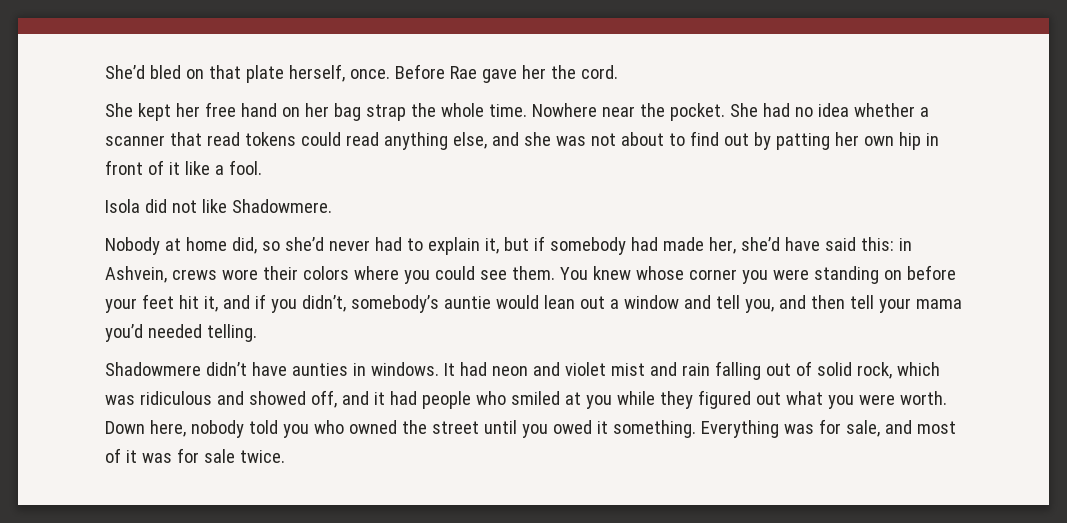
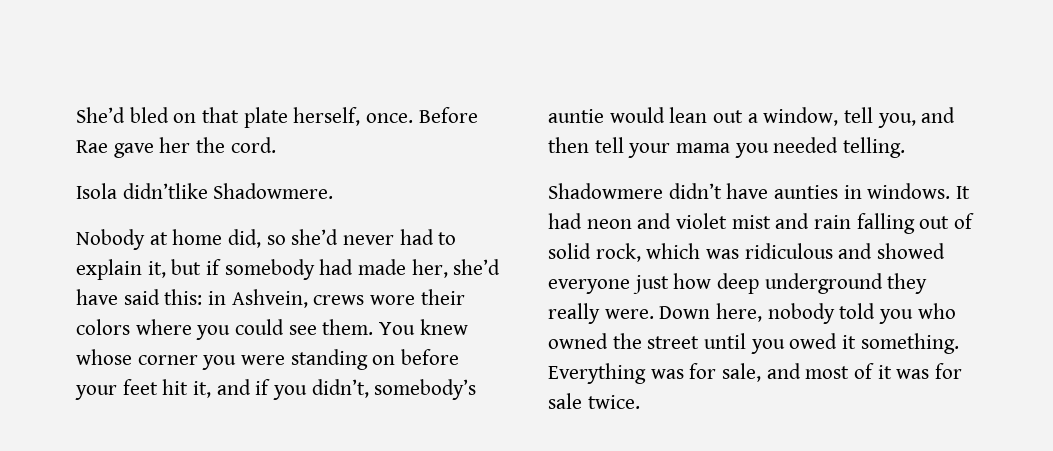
[105,102,929,121] [105,131,939,150] [105,160,262,175] [105,199,227,213] She kept her free hand on her bag strap the whole time. Nowhere near the pocket. She had no idea whether a scanner that read tokens could read anything else, and she was not about to find out by patting her own hip in front of it like a fool. // Isola did not like -> [76,183,208,199] Isola didn’tlike
[623,295,711,309] window and -> [763,107,839,126] window,
[105,324,143,342] you’d -> [734,143,769,158] you
[310,390,947,409] off, and it had people who smiled at you while they figured out what you were worth. -> [548,273,928,294] [548,303,654,324] everyone just how deep underground they really were.

